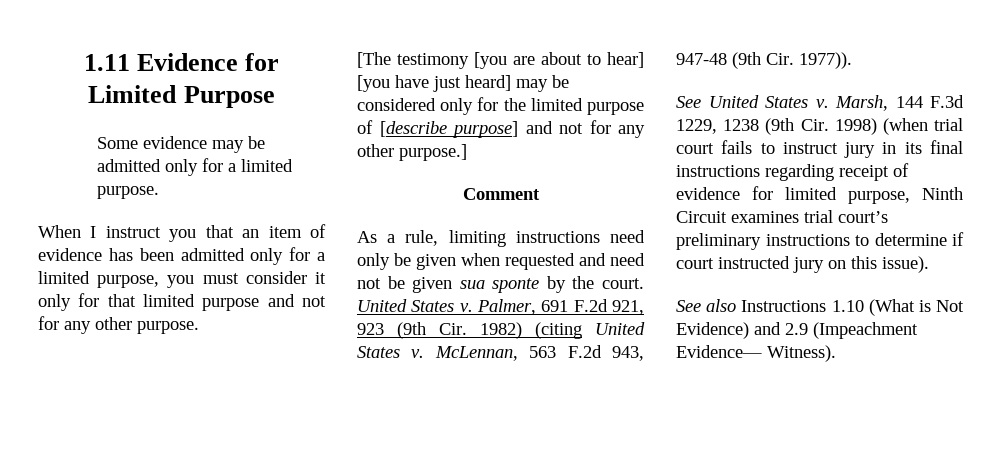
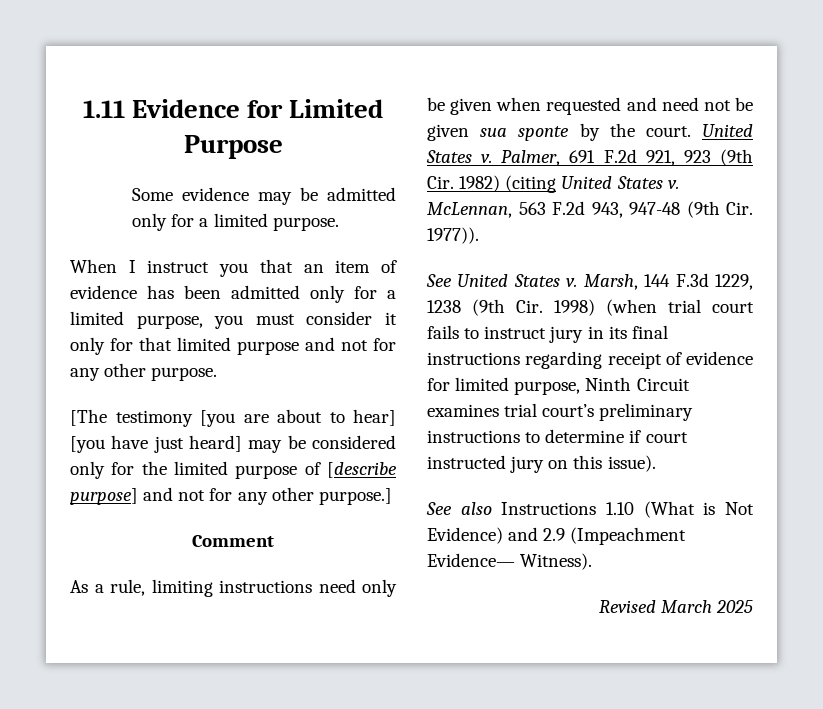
(836, 353) none -> [598,600,753,613] // Revised March 2025

